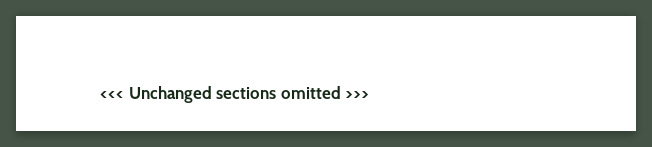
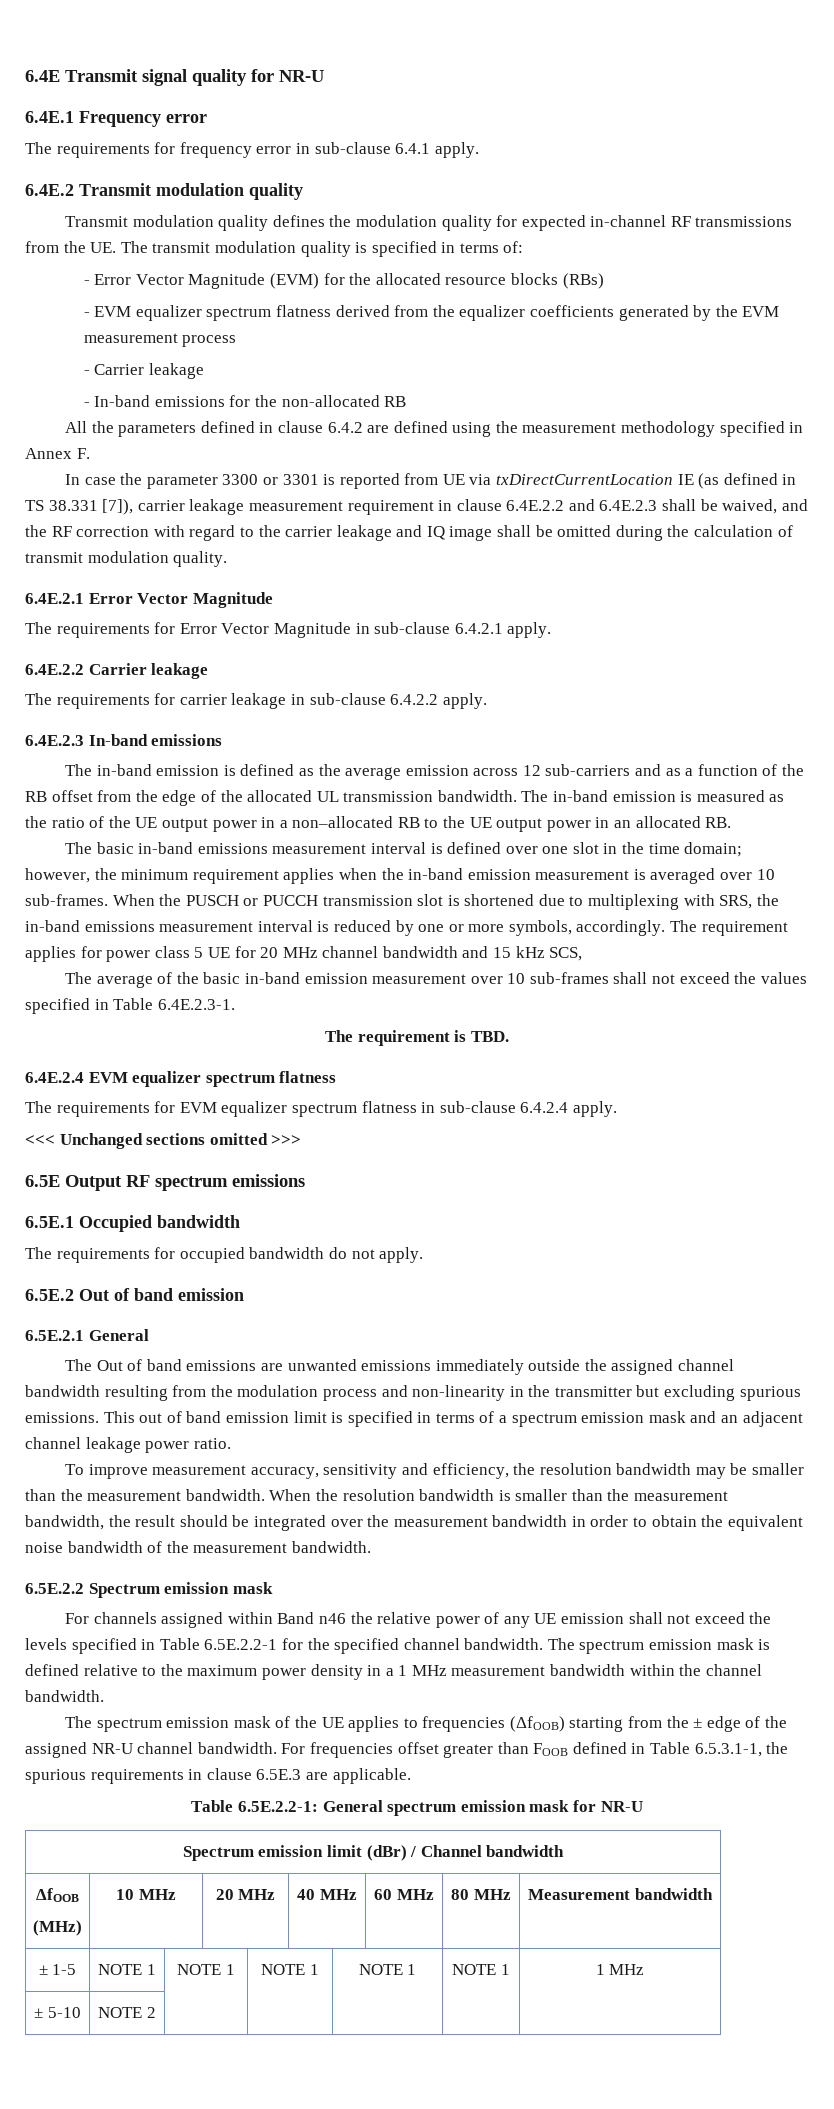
(100, 95) none -> [25,69,324,86] [25,111,207,127] [25,142,479,158] [25,183,303,200] [64,215,793,231] [25,241,524,257] [83,273,604,289] [83,305,780,321] [83,333,237,347] [83,363,204,379] [83,395,407,407] [64,421,804,437] [25,448,90,459] [64,473,797,489] [25,499,808,515] [25,525,793,541] [25,551,228,567] [25,592,273,608] [25,622,552,638] [25,663,209,679] [25,693,487,709] [25,734,223,746] [64,764,805,780] [25,790,785,806] [25,816,732,832] [64,842,743,857] [25,868,775,884] [25,894,779,910] [25,920,788,936] [25,946,583,962] [64,972,807,988] [25,998,235,1014] [325,1030,509,1046] [25,1071,337,1087] [25,1101,617,1117] 6.4E Transmit signal quality for NR-U // 6.4E.1 Frequency error // The requirements for frequency error in sub-clause 6.4.1 apply. // 6.4E.2 Transmit modulation quality // Transmit modulation quality defines the modulation quality for expected in-channel RF transmissions from the UE. The transmit modulation quality is specified in terms of: // - Error Vector Magnitude (EVM) for the allocated resource blocks (RBs) // - EVM equalizer spectrum flatness derived from the equalizer coefficients generated by the EVM measurement process // - Carrier leakage // - In-band emissions for the non-allocated RB // All the parameters defined in clause 6.4.2 are defined using the measurement methodology specified in Annex F. // In case the parameter 3300 or 3301 is reported from UE via txDirectCurrentLocation IE (as defined in TS 38.331 [7]), carrier leakage measurement requirement in clause 6.4E.2.2 and 6.4E.2.3 shall be waived, and the RF correction with regard to the carrier leakage and IQ image shall be omitted during the calculation of transmit modulation quality. // 6.4E.2.1 Error Vector Magnitude // The requirements for Error Vector Magnitude in sub-clause 6.4.2.1 apply. // 6.4E.2.2 Carrier leakage // The requirements for carrier leakage in sub-clause 6.4.2.2 apply. // 6.4E.2.3 In-band emissions // The in-band emission is defined as the average emission across 12 sub-carriers and as a function of the RB offset from the edge of the allocated UL transmission bandwidth. The in-band emission is measured as the ratio of the UE output power in a non–allocated RB to the UE output power in an allocated RB. // The basic in-band emissions measurement interval is defined over one slot in the time domain; however, the minimum requirement applies when the in-band emission measurement is averaged over 10 sub-frames. When the PUSCH or PUCCH transmission slot is shortened due to multiplexing with SRS, the in-band emissions measurement interval is reduced by one or more symbols, accordingly. The requirement applies for power class 5 UE for 20 MHz channel bandwidth and 15 kHz SCS, // The average of the basic in-band emission measurement over 10 sub-frames shall not exceed the values specified in Table 6.4E.2.3-1. // The requirement is TBD. // 6.4E.2.4 EVM equalizer spectrum flatness // The requirements for EVM equalizer spectrum flatness in sub-clause 6.4.2.4 apply. //
(370, 95) none -> [25,1174,305,1191] [25,1215,240,1232] [25,1247,424,1263] [25,1288,244,1301] [25,1329,149,1341] [64,1359,735,1375] [25,1385,801,1401] [25,1411,803,1427] [25,1437,231,1453] [64,1463,805,1479] [25,1489,729,1501] [25,1515,803,1531] [25,1541,371,1553] [25,1582,273,1598] [64,1612,772,1628] [25,1638,771,1654] [25,1664,762,1680] [25,1690,104,1702] [64,1716,788,1732] [25,1742,789,1758] [25,1768,411,1784] [191,1800,643,1816] [182,1845,565,1861] [36,1888,79,1902] [33,1920,82,1936] [116,1889,176,1900] [215,1889,276,1900] [297,1889,357,1900] [374,1889,434,1900] [451,1889,511,1900] [528,1888,713,1900] [38,1964,77,1975] [98,1964,156,1975] [177,1964,235,1975] [261,1964,319,1975] [358,1964,417,1975] [452,1964,510,1975] [595,1964,645,1975] [34,2007,81,2018] [98,2007,156,2018] // 6.5E Output RF spectrum emissions // 6.5E.1 Occupied bandwidth // The requirements for occupied bandwidth do not apply. // 6.5E.2 Out of band emission // 6.5E.2.1 General // The Out of band emissions are unwanted emissions immediately outside the assigned channel bandwidth resulting from the modulation process and non-linearity in the transmitter but excluding spurious emissions. This out of band emission limit is specified in terms of a spectrum emission mask and an adjacent channel leakage power ratio. // To improve measurement accuracy, sensitivity and efficiency, the resolution bandwidth may be smaller than the measurement bandwidth. When the resolution bandwidth is smaller than the measurement bandwidth, the result should be integrated over the measurement bandwidth in order to obtain the equivalent noise bandwidth of the measurement bandwidth. // 6.5E.2.2 Spectrum emission mask // For channels assigned within Band n46 the relative power of any UE emission shall not exceed the levels specified in Table 6.5E.2.2-1 for the specified channel bandwidth. The spectrum emission mask is defined relative to the maximum power density in a 1 MHz measurement bandwidth within the channel bandwidth. // The spectrum emission mask of the UE applies to frequencies (ΔfOOB) starting from the ± edge of the assigned NR-U channel bandwidth. For frequencies offset greater than FOOB defined in Table 6.5.3.1-1, the spurious requirements in clause 6.5E.3 are applicable. // Table 6.5E.2.2-1: General spectrum emission mask for NR-U // Spectrum emission limit (dBr) / Channel bandwidth // ΔfOOB // (MHz) | 10 MHz | 20 MHz | 40 MHz | 60 MHz | 80 MHz | Measurement bandwidth // ± 1-5 | NOTE 1 | NOTE 1 | NOTE 1 | NOTE 1 | NOTE 1 | 1 MHz // ± 5-10 | NOTE 2 | | | | |

